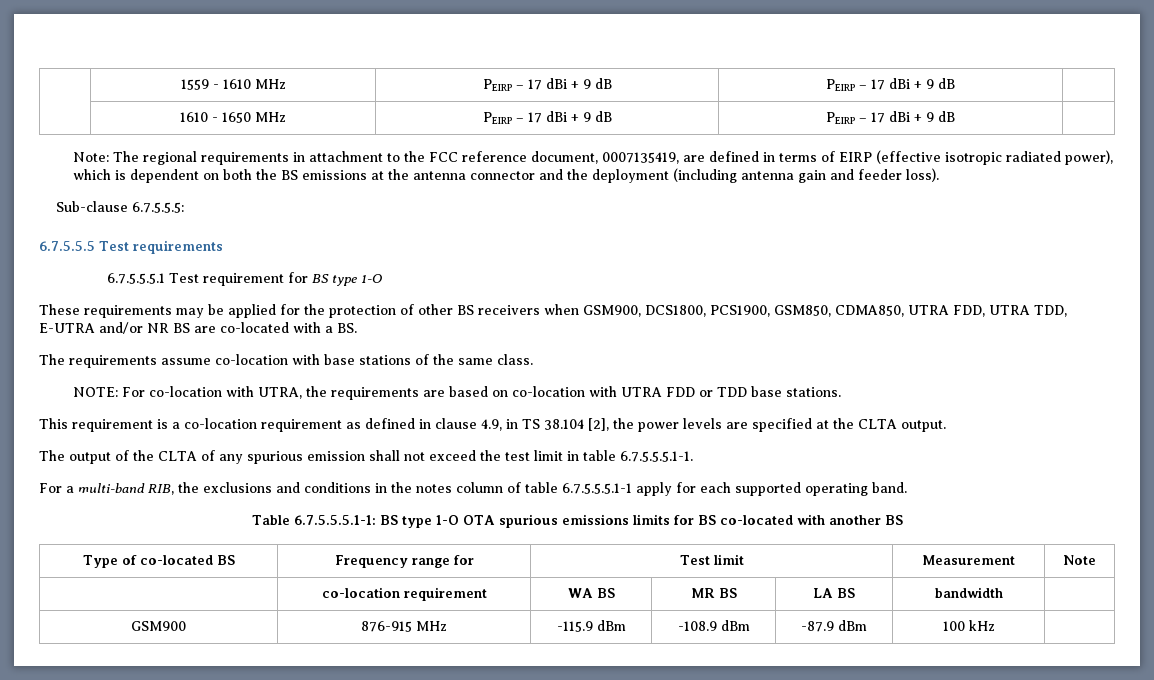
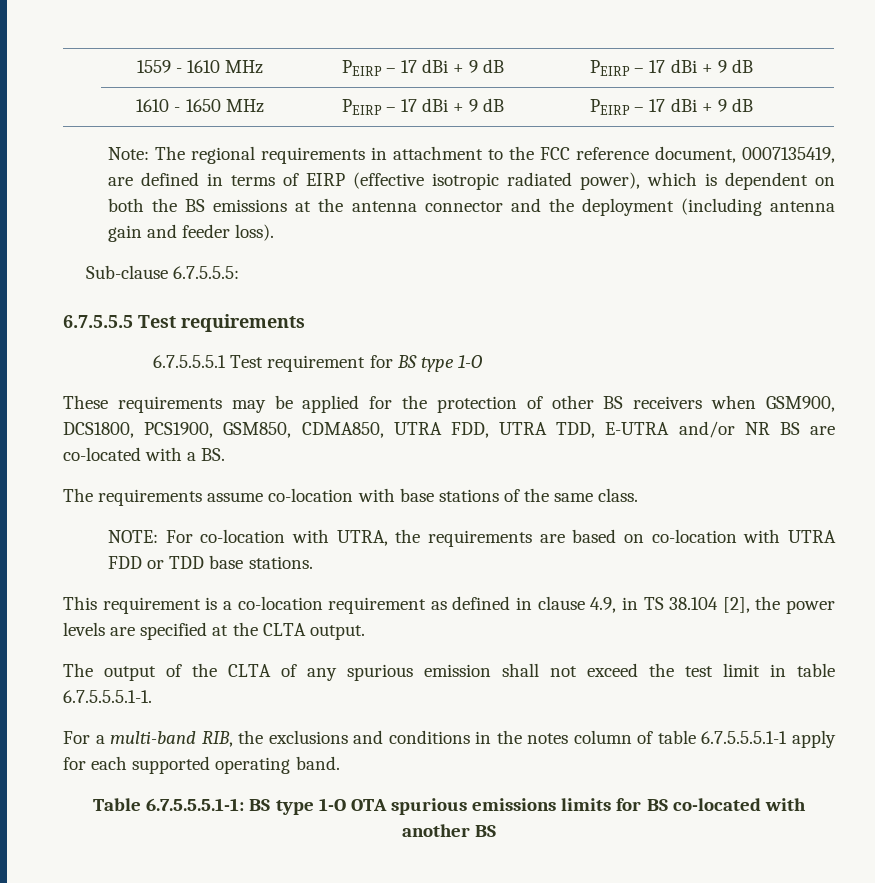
[82,555,235,568] [334,555,474,568] [679,554,744,565] [922,555,1015,565] [1063,555,1096,565] [321,587,487,601] [567,588,615,598] [690,588,737,598] [813,588,855,598] [934,587,1003,598] [131,621,186,631] [361,621,447,632] [556,620,626,632] [677,620,750,631] [801,620,867,632] [942,620,995,631] // Type of co-located BS | Frequency range for | Test limit | Measurement | Note // | co-location requirement | WA BS | MR BS | LA BS | bandwidth | // GSM900 | 876-915 MHz | -115.9 dBm | -108.9 dBm | -87.9 dBm | 100 kHz | -> (497, 831) none

